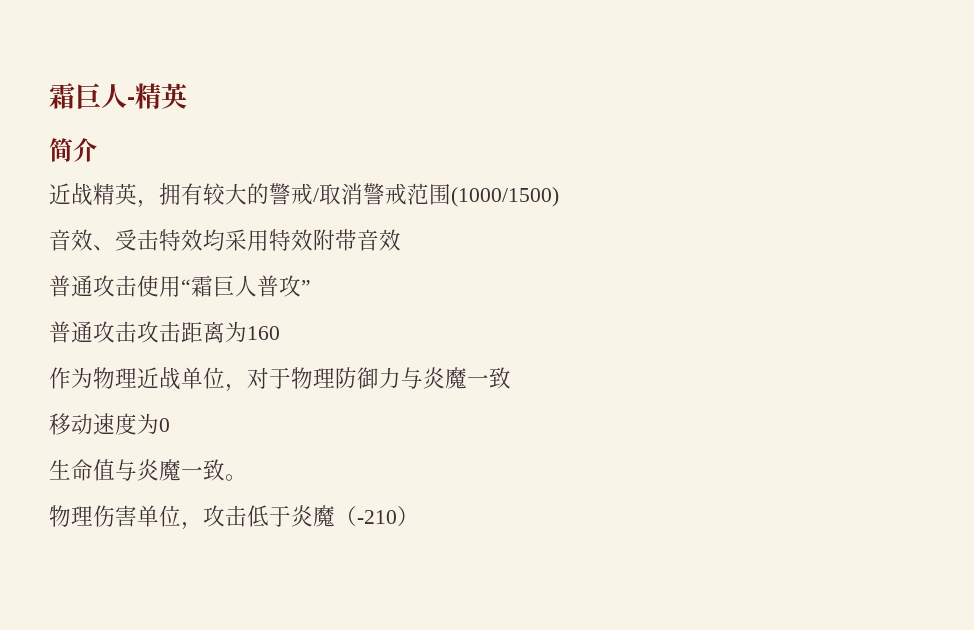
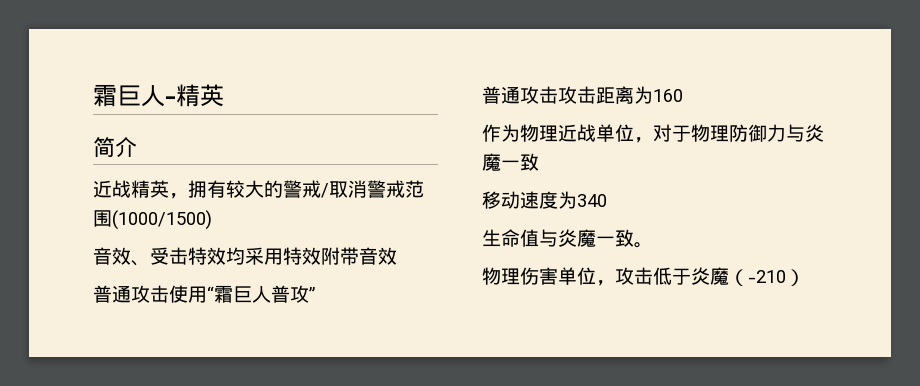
[159,418,170,432] 0 -> [577,194,607,207] 340

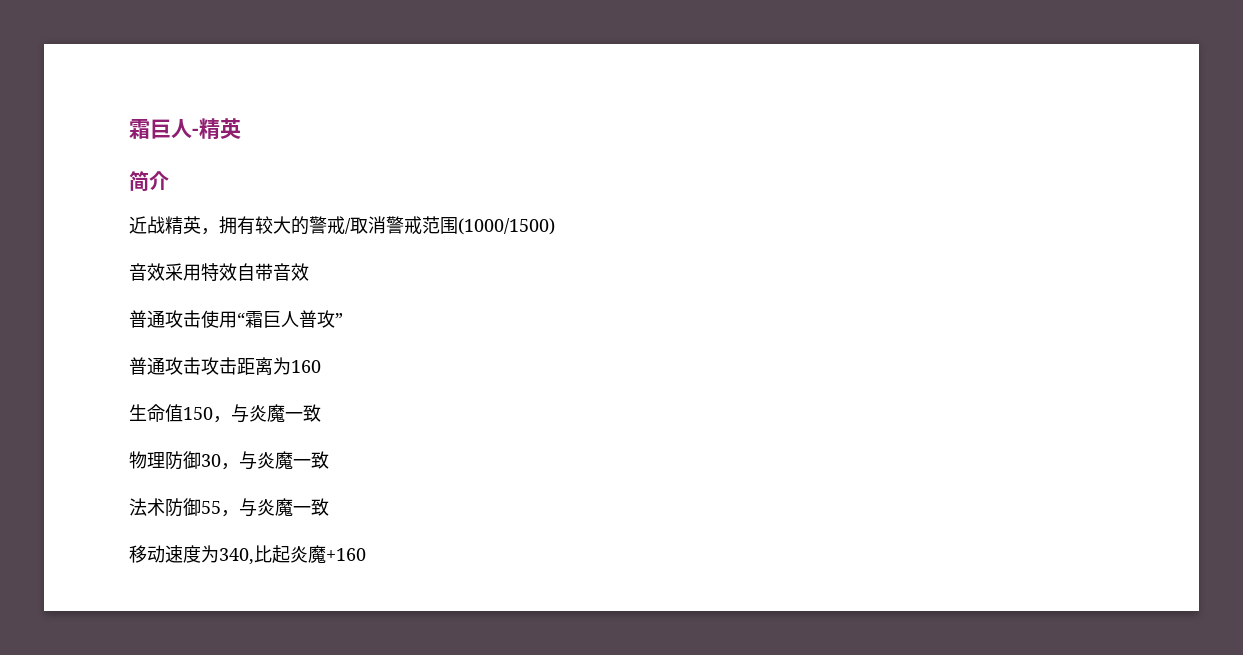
[131,247,245,266] 、受击特效均 -> (165, 272) none
[321,247,340,265] 附 -> [237,263,255,281] 自
[482,124,786,143] 作为物理近战单位，对于物理防御力 -> [129,404,321,423] [129,451,329,470] [129,498,239,517] 生命值150，与炎魔一致 // 物理防御30，与炎魔一致 // 法术防御55，
[577,194,607,207] [482,229,653,248] [482,267,805,286] 340 // 生命值与炎魔一致。 // 物理伤害单位，攻击低于炎魔（-210） -> [219,545,366,565] 340,比起炎魔+160

